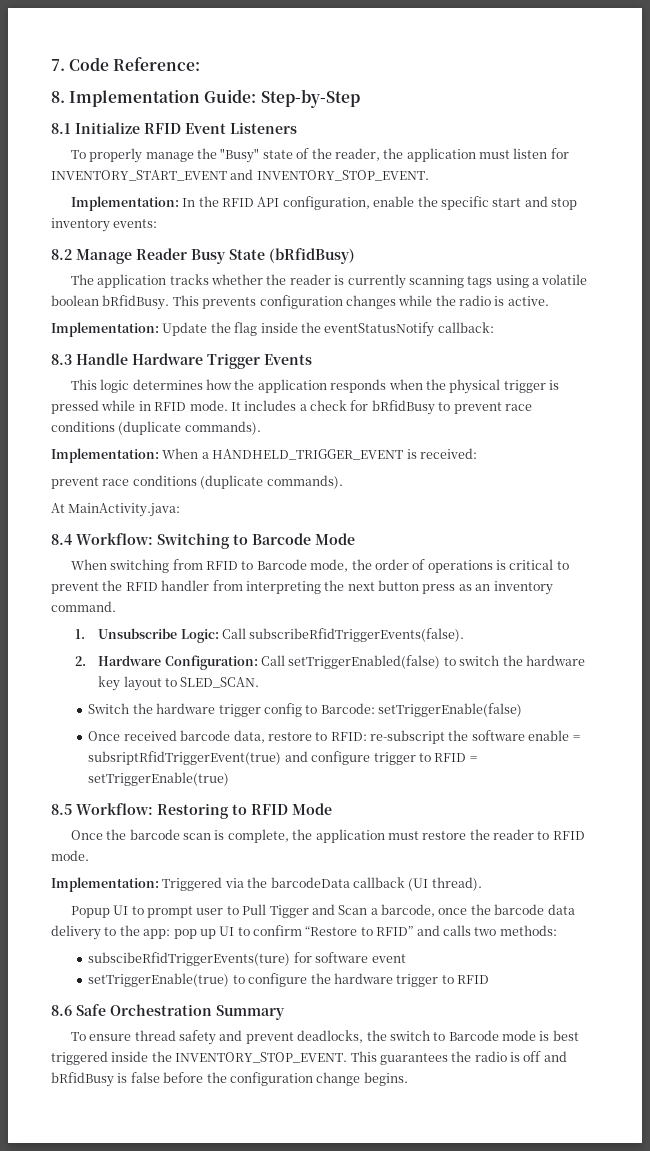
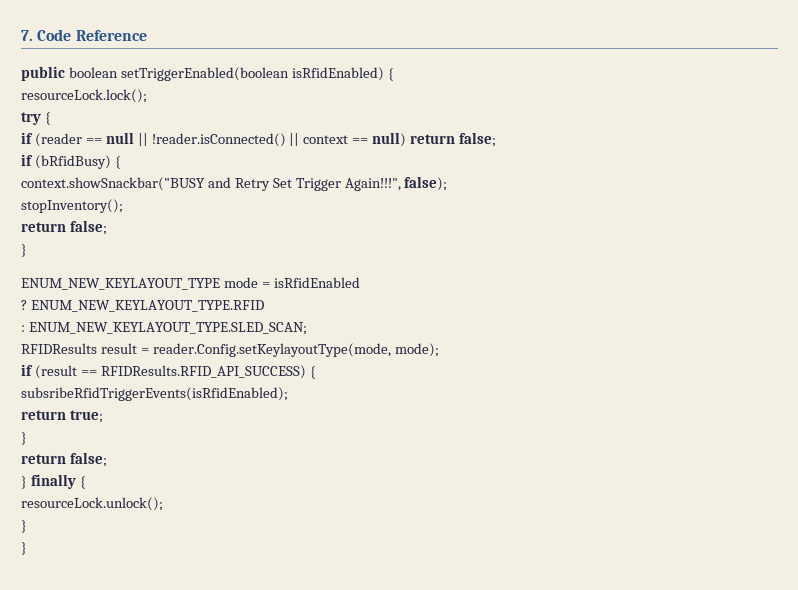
[113,57,201,71] [51,89,360,108] [51,122,297,134] [70,148,569,163] [51,169,429,181] [70,196,578,211] [51,218,158,232] [51,248,355,264] [70,274,588,289] [51,295,549,310] [51,322,494,337] [51,353,312,369] [70,379,560,394] [51,400,532,415] [51,421,261,435] [51,448,477,463] [51,475,343,489] [51,503,181,517] [51,533,355,549] [70,559,569,573] [51,580,553,595] [51,601,116,612] [74,628,465,643] [74,655,585,670] [98,676,260,691] [88,703,523,717] [88,730,580,744] [88,751,477,765] [88,772,230,786] [51,803,332,819] [70,829,585,843] [51,850,89,861] [51,877,482,892] [70,904,575,918] [51,925,557,940] [88,952,406,966] [88,973,490,987] [51,1004,285,1020] [70,1030,579,1045] [51,1051,567,1065] [51,1072,408,1087] Reference: // 8. Implementation Guide: Step-by-Step // 8.1 Initialize RFID Event Listeners // To properly manage the "Busy" state of the reader, the application must listen for INVENTORY_START_EVENT and INVENTORY_STOP_EVENT. // Implementation: In the RFID API configuration, enable the specific start and stop inventory events: // 8.2 Manage Reader Busy State (bRfidBusy) // The application tracks whether the reader is currently scanning tags using a volatile boolean bRfidBusy. This prevents configuration changes while the radio is active. // Implementation: Update the flag inside the eventStatusNotify callback: // 8.3 Handle Hardware Trigger Events // This logic determines how the application responds when the physical trigger is pressed while in RFID mode. It includes a check for bRfidBusy to prevent race conditions (duplicate commands). // Implementation: When a HANDHELD_TRIGGER_EVENT is received: // prevent race conditions (duplicate commands). // At MainActivity.java: // 8.4 Workflow: Switching to Barcode Mode // When switching from RFID to Barcode mode, the order of operations is critical to prevent the RFID handler from interpreting the next button press as an inventory command. // 1. Unsubscribe Logic: Call subscribeRfidTriggerEvents(false). // 2. Hardware Configuration: Call setTriggerEnabled(false) to switch the hardware key layout to SLED_SCAN. // Switch the hardware trigger config to Barcode: setTriggerEnable(false) // Once received barcode data, restore to RFID: re-subscript the software enable = subsriptRfidTriggerEvent(true) and configure trigger to RFID = setTriggerEnable(true) // 8.5 Workflow: Restoring to RFID Mode // Once the barcode scan is complete, the application must restore the reader to RFID mode. // Implementation: Triggered via the barcodeData callback (UI thread). // Popup UI to prompt user to Pull Tigger and Scan a barcode, once the barcode data delivery to the app: pop up UI to confirm “Restore to RFID” and calls two methods: // subscibeRfidTriggerEvents(ture) for software event // setTriggerEnable(true) to configure the hardware trigger to RFID // 8.6 Safe Orchestration Summary // To ensure thread safety and prevent deadlocks, the switch to Barcode mode is best triggered inside the INVENTORY_STOP_EVENT. This guarantees the radio is off and bRfidBusy is false before the configuration change begins. -> [75,30,147,41] [21,66,394,81] [21,89,147,103] [21,112,51,125] [21,132,497,147] [21,154,121,169] [21,176,448,191] [21,199,123,213] [21,220,107,235] [21,244,27,257] [21,277,360,290] [21,300,264,312] [21,322,307,335] [21,343,439,357] [21,364,316,379] [21,387,288,401] [21,410,103,423] [21,432,27,445] [21,452,107,467] [21,474,86,489] [21,497,163,511] [21,520,27,533] [21,542,27,555] Reference // public boolean setTriggerEnabled(boolean isRfidEnabled) { // resourceLock.lock(); // try { // if (reader == null || !reader.isConnected() || context == null) return false; // if (bRfidBusy) { // context.showSnackbar("BUSY and Retry Set Trigger Again!!!", false); // stopInventory(); // return false; // } // ENUM_NEW_KEYLAYOUT_TYPE mode = isRfidEnabled // ? ENUM_NEW_KEYLAYOUT_TYPE.RFID // : ENUM_NEW_KEYLAYOUT_TYPE.SLED_SCAN; // RFIDResults result = reader.Config.setKeylayoutType(mode, mode); // if (result == RFIDResults.RFID_API_SUCCESS) { // subsribeRfidTriggerEvents(isRfidEnabled); // return true; // } // return false; // } finally { // resourceLock.unlock(); // } // }

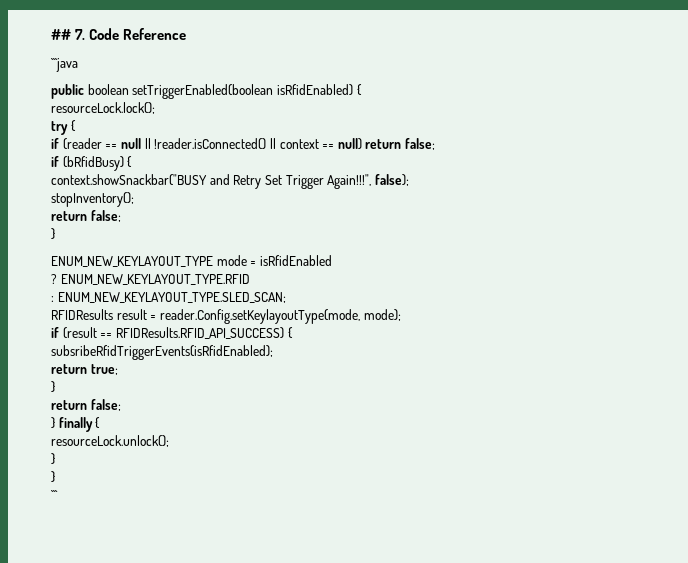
(21, 35) none -> [51,29,71,40] ##
(147, 35) none -> [51,58,78,72] // ```java
(27, 548) none -> [51,490,58,500] // ```

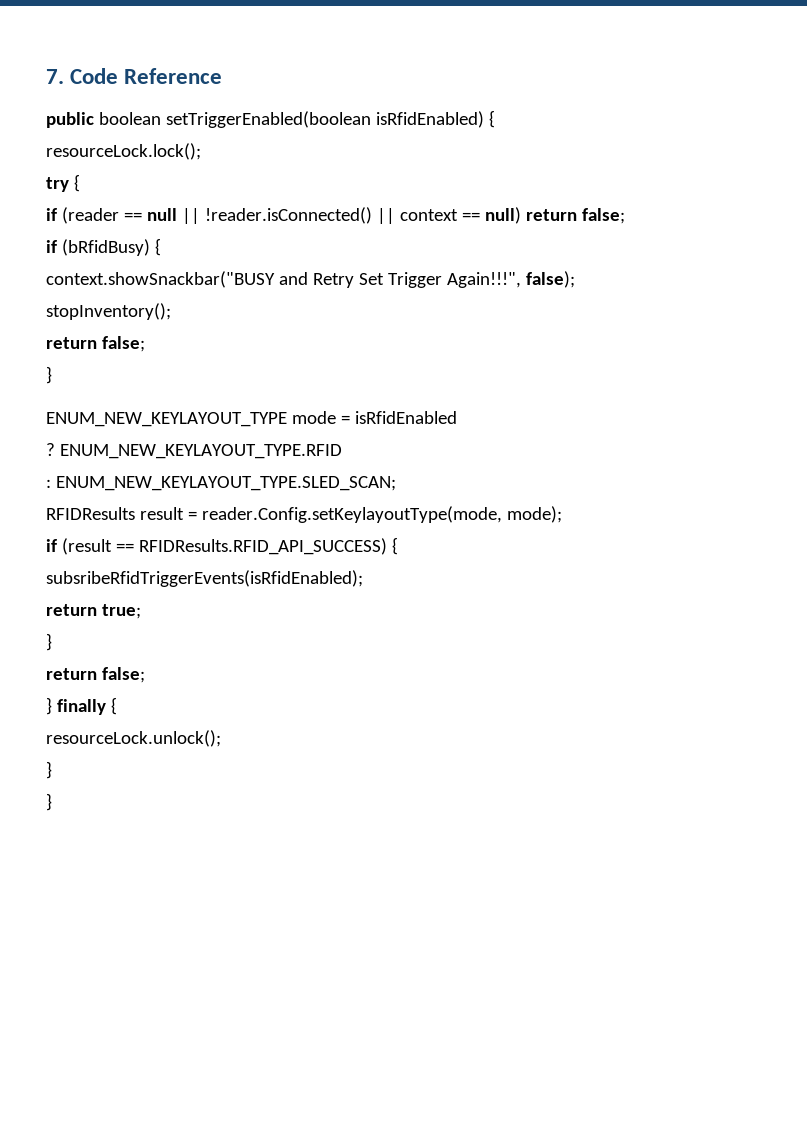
[51,29,71,40] ## -> (46, 76) none
[51,58,78,72] // ```java -> (223, 76) none
[51,490,58,500] // ``` -> (52, 802) none

